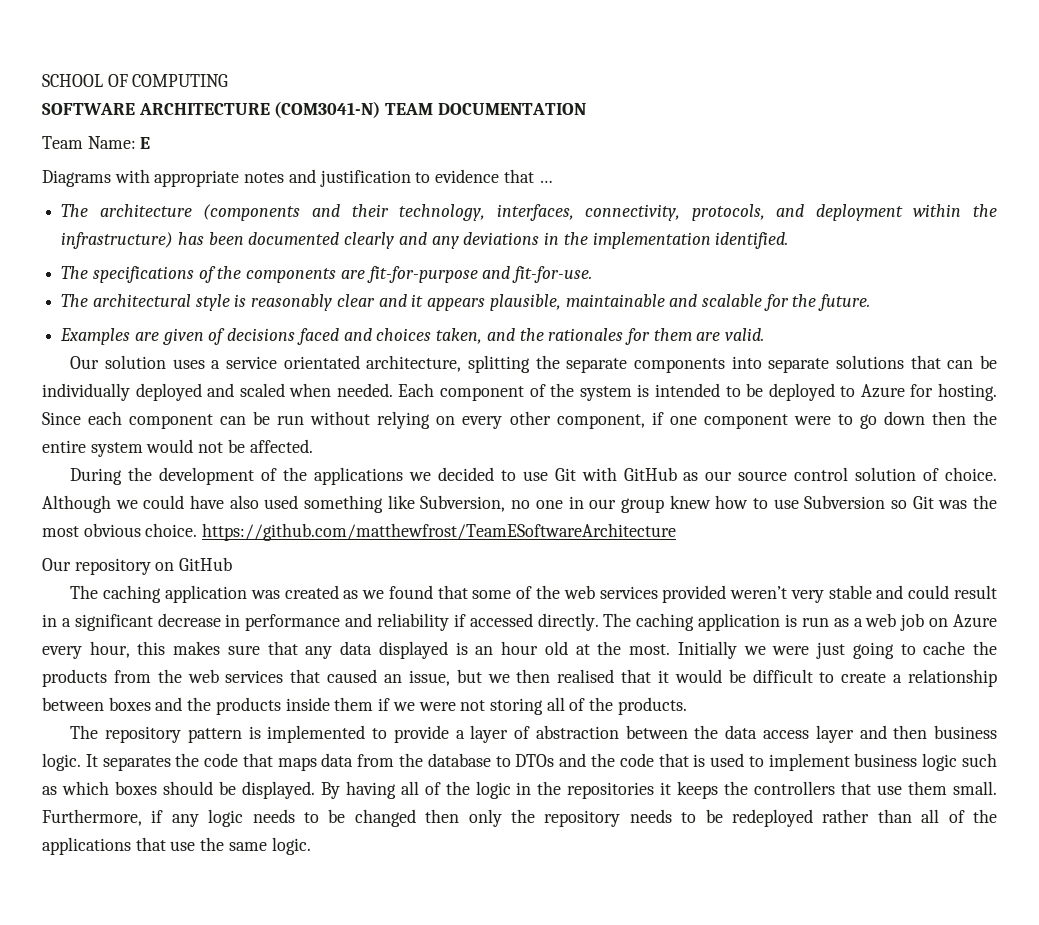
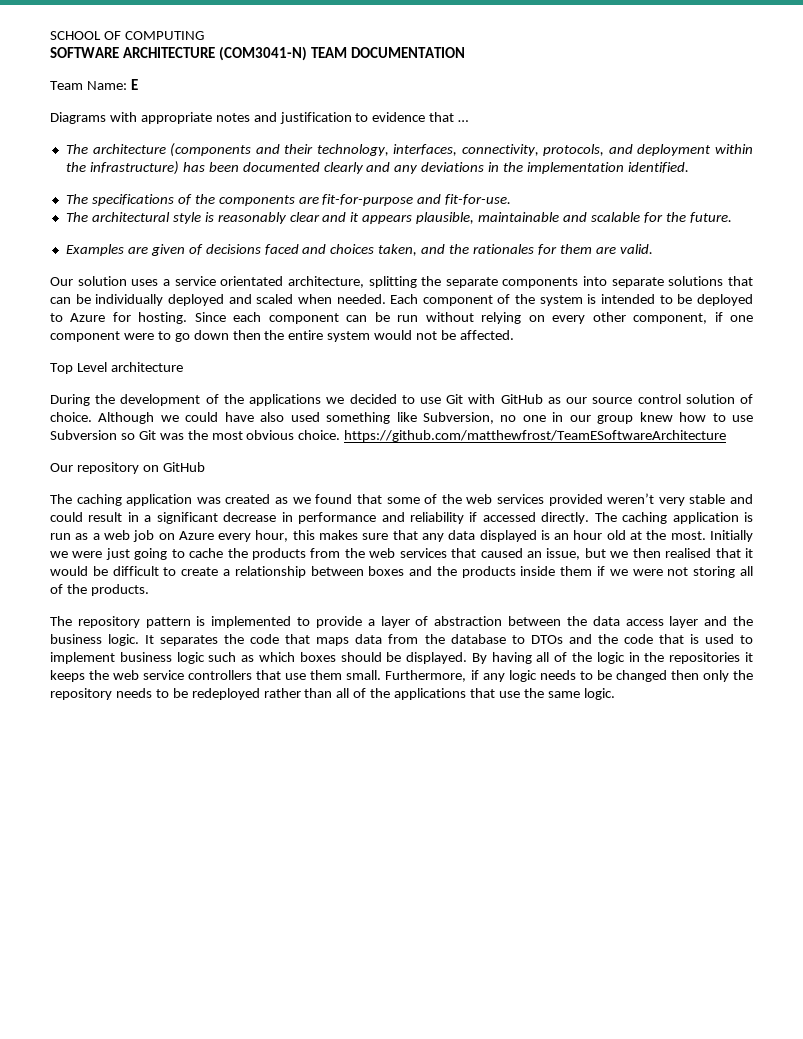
(313, 446) none -> [50,362,183,374] // Top Level architecture
[893,725,928,739] then -> [733,616,754,626] the
(749, 788) none -> [113,670,185,680] web service

